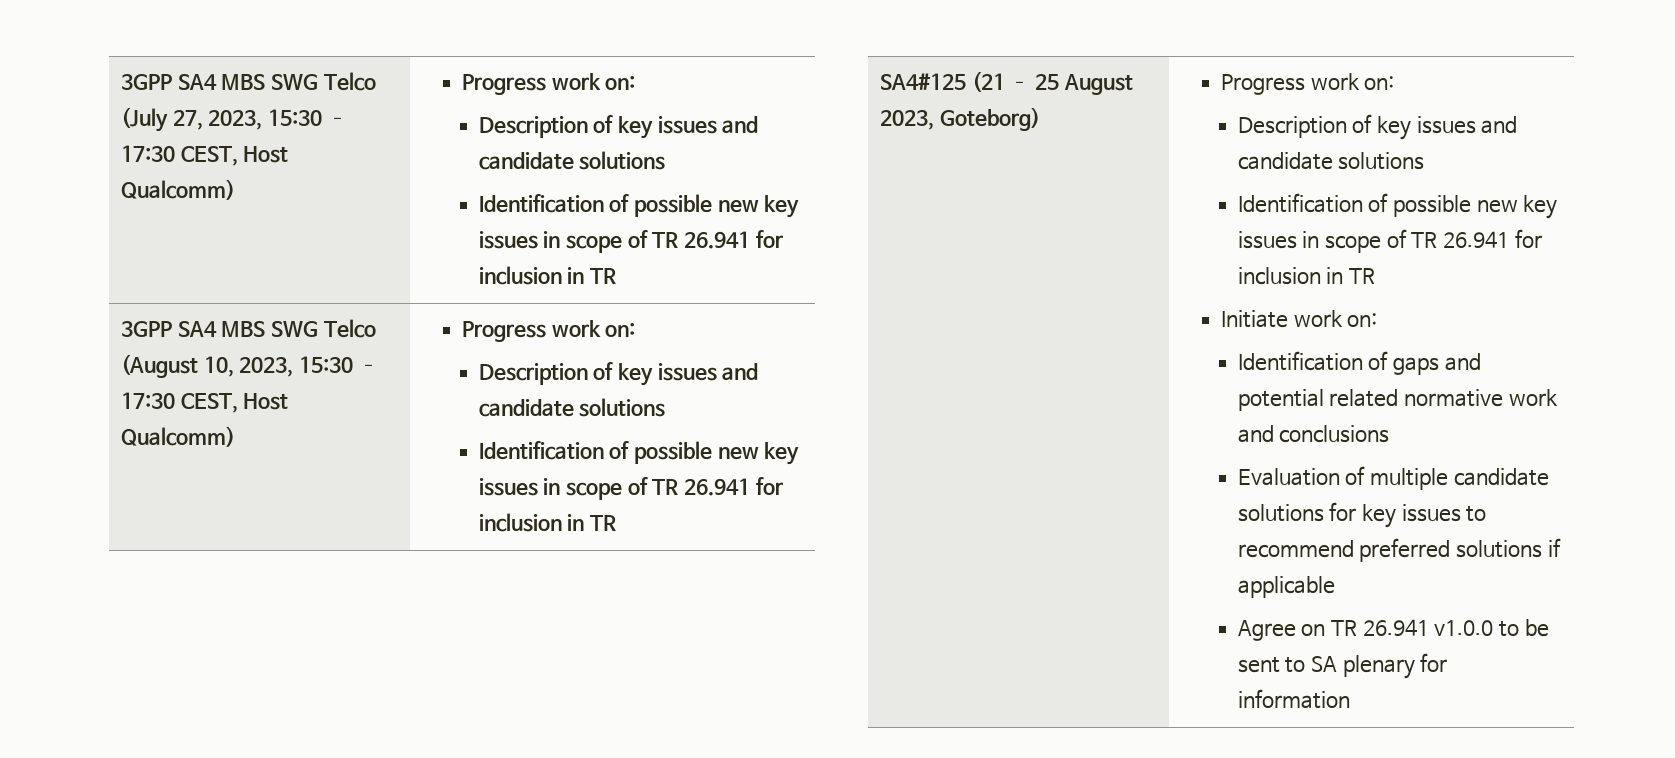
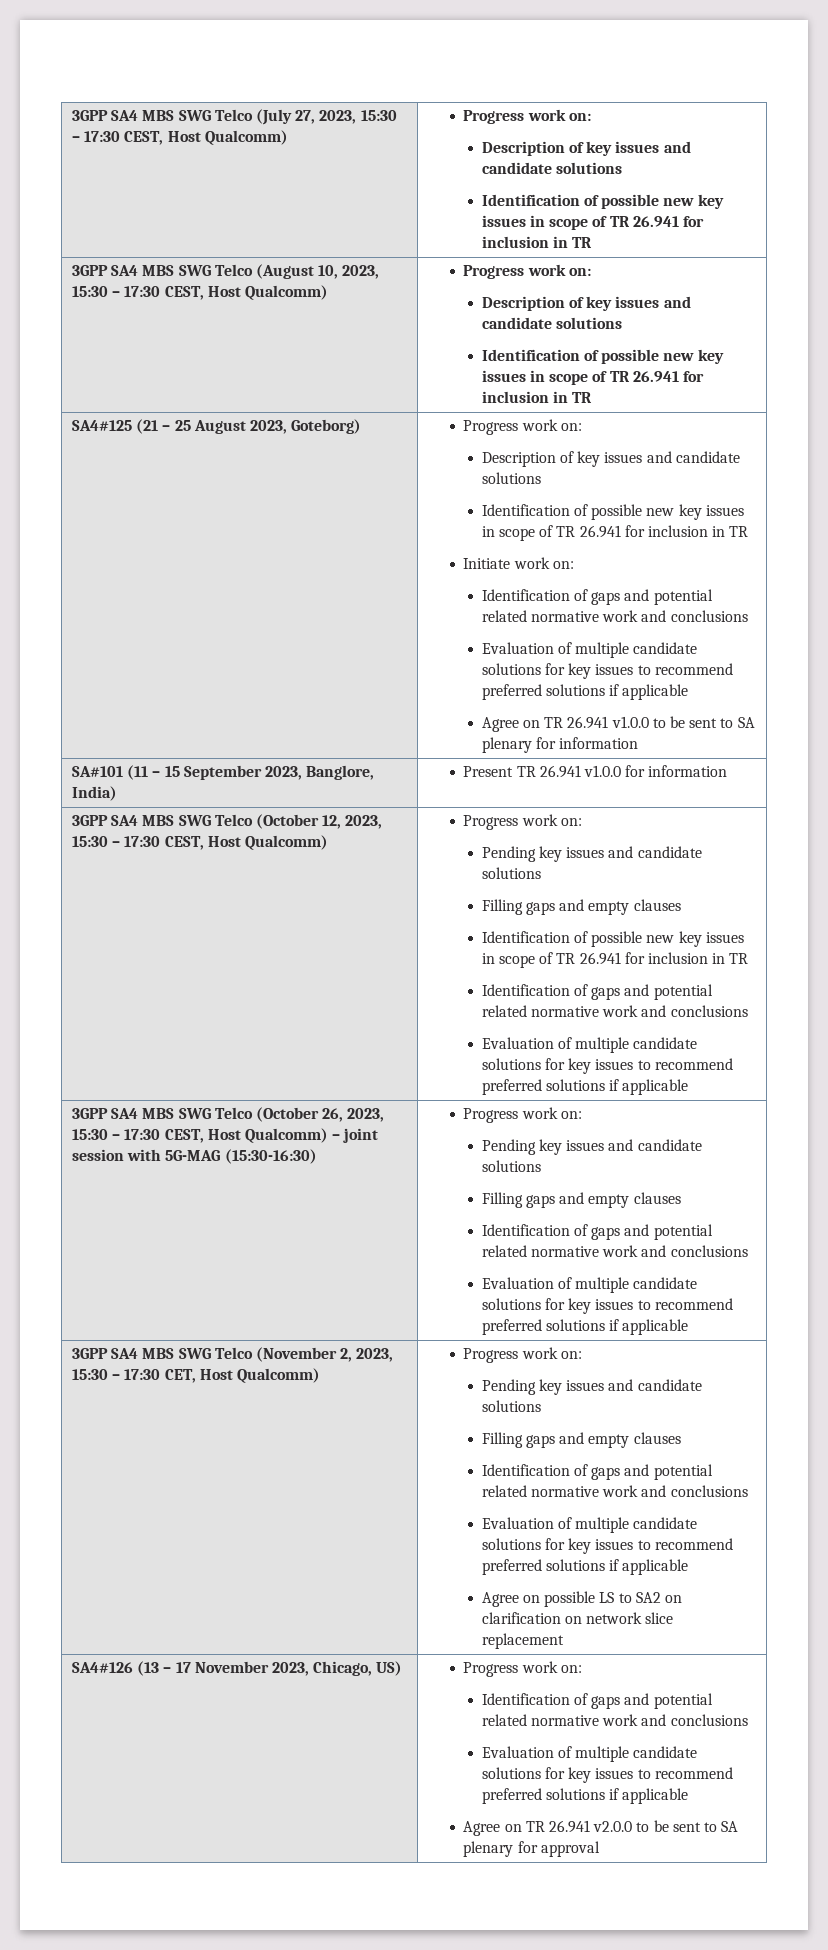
(1350, 699) none -> [72,765,375,780] [72,786,118,801] [463,765,728,778] [72,814,383,829] [72,835,328,850] [463,814,582,830] [481,846,702,862] [481,867,541,879] [481,899,681,915] [481,931,744,947] [481,952,749,968] [481,984,713,1000] [481,1005,748,1017] [481,1037,698,1053] [481,1058,733,1074] [481,1079,689,1095] [72,1107,385,1122] [72,1128,379,1143] [72,1149,317,1164] [463,1107,582,1123] [481,1139,702,1155] [481,1160,541,1172] [481,1192,681,1208] [481,1224,713,1240] [481,1245,748,1257] [481,1277,698,1293] [481,1298,733,1314] [481,1319,689,1335] [72,1347,394,1362] [72,1368,320,1383] [463,1347,582,1363] [481,1379,702,1395] [481,1400,541,1412] [481,1432,681,1448] [481,1464,713,1480] [481,1485,748,1497] [481,1517,698,1533] [481,1538,733,1554] [481,1559,689,1575] [481,1591,683,1607] [481,1612,674,1624] [481,1633,564,1649] [72,1661,403,1676] [463,1661,582,1677] [481,1693,713,1709] [481,1714,748,1726] [481,1746,698,1762] [481,1767,733,1783] [481,1788,689,1804] [463,1820,739,1836] [463,1841,600,1857] // SA#101 (11 – 15 September 2023, Banglore, India) | Present TR 26.941 v1.0.0 for information // 3GPP SA4 MBS SWG Telco (October 12, 2023, 15:30 – 17:30 CEST, Host Qualcomm) | Progress work on: // Pending key issues and candidate solutions // Filling gaps and empty clauses // Identification of possible new key issues in scope of TR 26.941 for inclusion in TR // Identification of gaps and potential related normative work and conclusions // Evaluation of multiple candidate solutions for key issues to recommend preferred solutions if applicable // 3GPP SA4 MBS SWG Telco (October 26, 2023, 15:30 – 17:30 CEST, Host Qualcomm) – joint session with 5G-MAG (15:30-16:30) | Progress work on: // Pending key issues and candidate solutions // Filling gaps and empty clauses // Identification of gaps and potential related normative work and conclusions // Evaluation of multiple candidate solutions for key issues to recommend preferred solutions if applicable // 3GPP SA4 MBS SWG Telco (November 2, 2023, 15:30 – 17:30 CET, Host Qualcomm) | Progress work on: // Pending key issues and candidate solutions // Filling gaps and empty clauses // Identification of gaps and potential related normative work and conclusions // Evaluation of multiple candidate solutions for key issues to recommend preferred solutions if applicable // Agree on possible LS to SA2 on clarification on network slice replacement // SA4#126 (13 – 17 November 2023, Chicago, US) | Progress work on: // Identification of gaps and potential related normative work and conclusions // Evaluation of multiple candidate solutions for key issues to recommend preferred solutions if applicable // Agree on TR 26.941 v2.0.0 to be sent to SA plenary for approval

